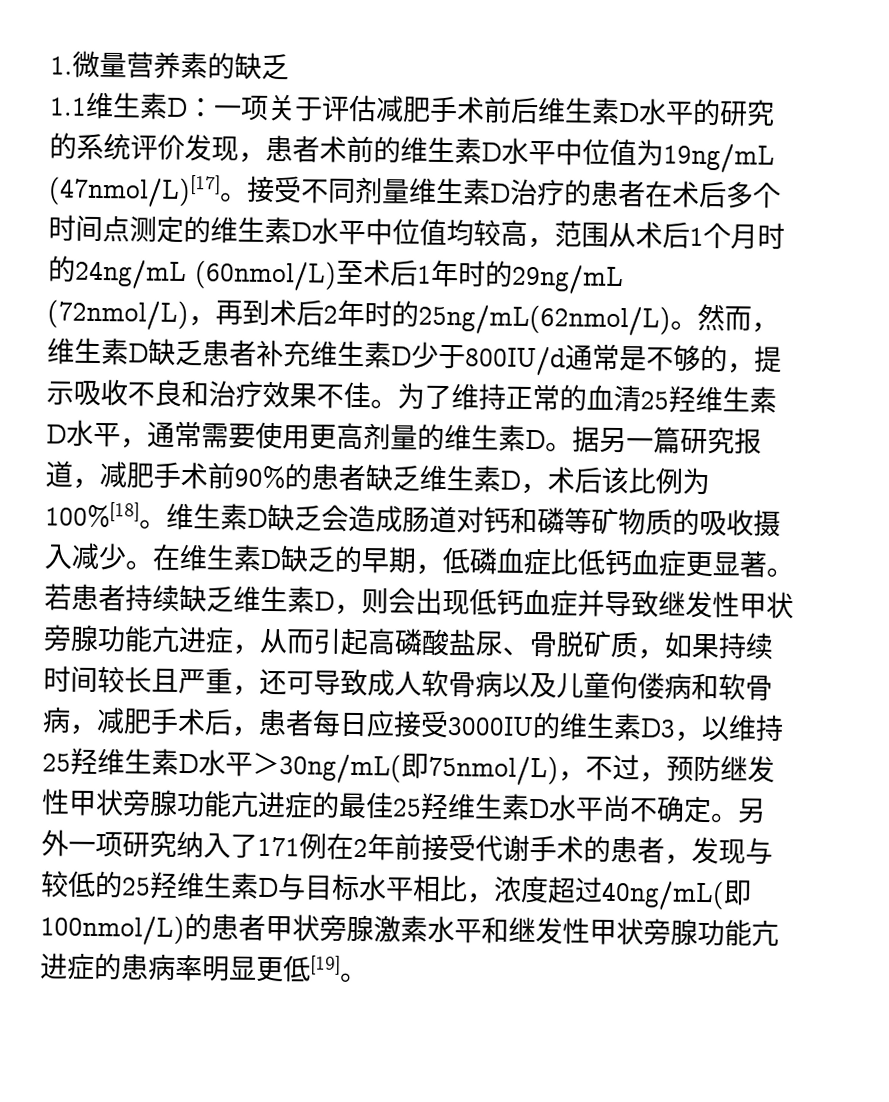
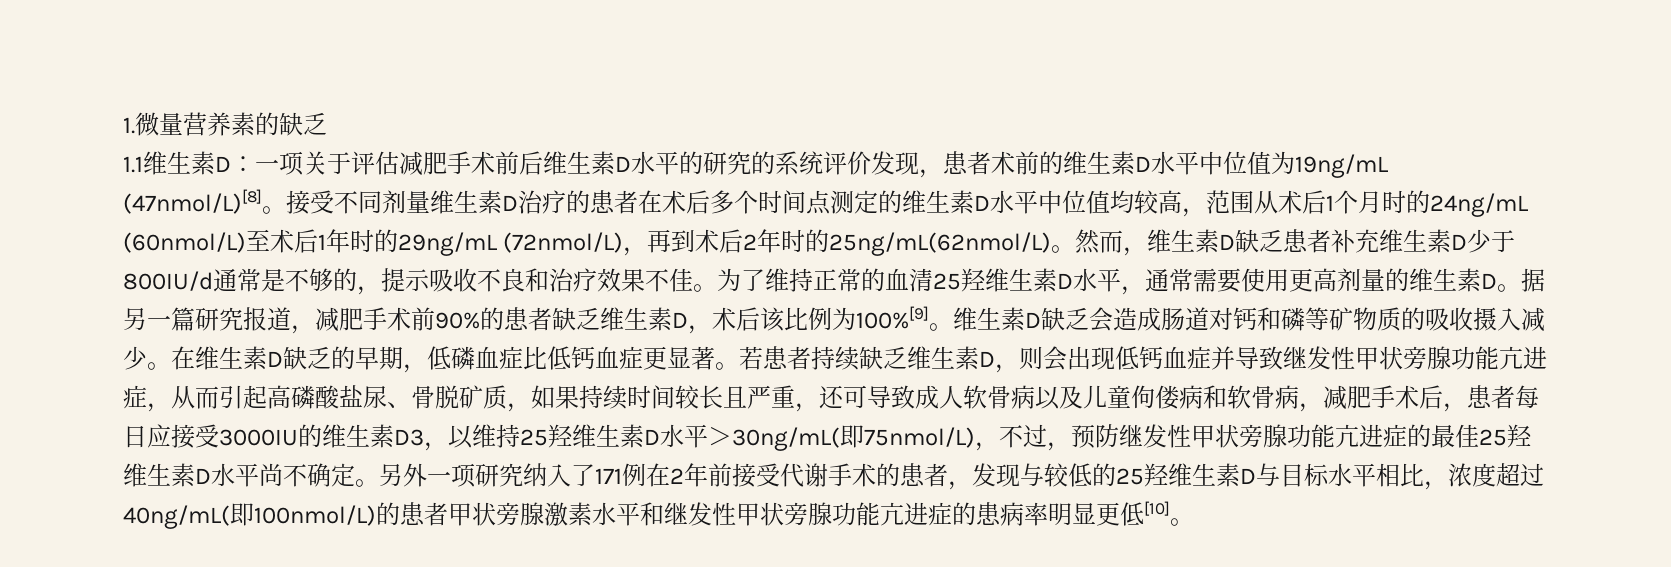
[48,173,221,208] (47nmol/L)[17] -> [123,189,262,214] (47nmol/L)[8]
[45,501,140,528] 100%[18] -> [856,306,929,329] 100%[9]
[310,955,341,975] [19] -> [1144,501,1170,516] [10]

